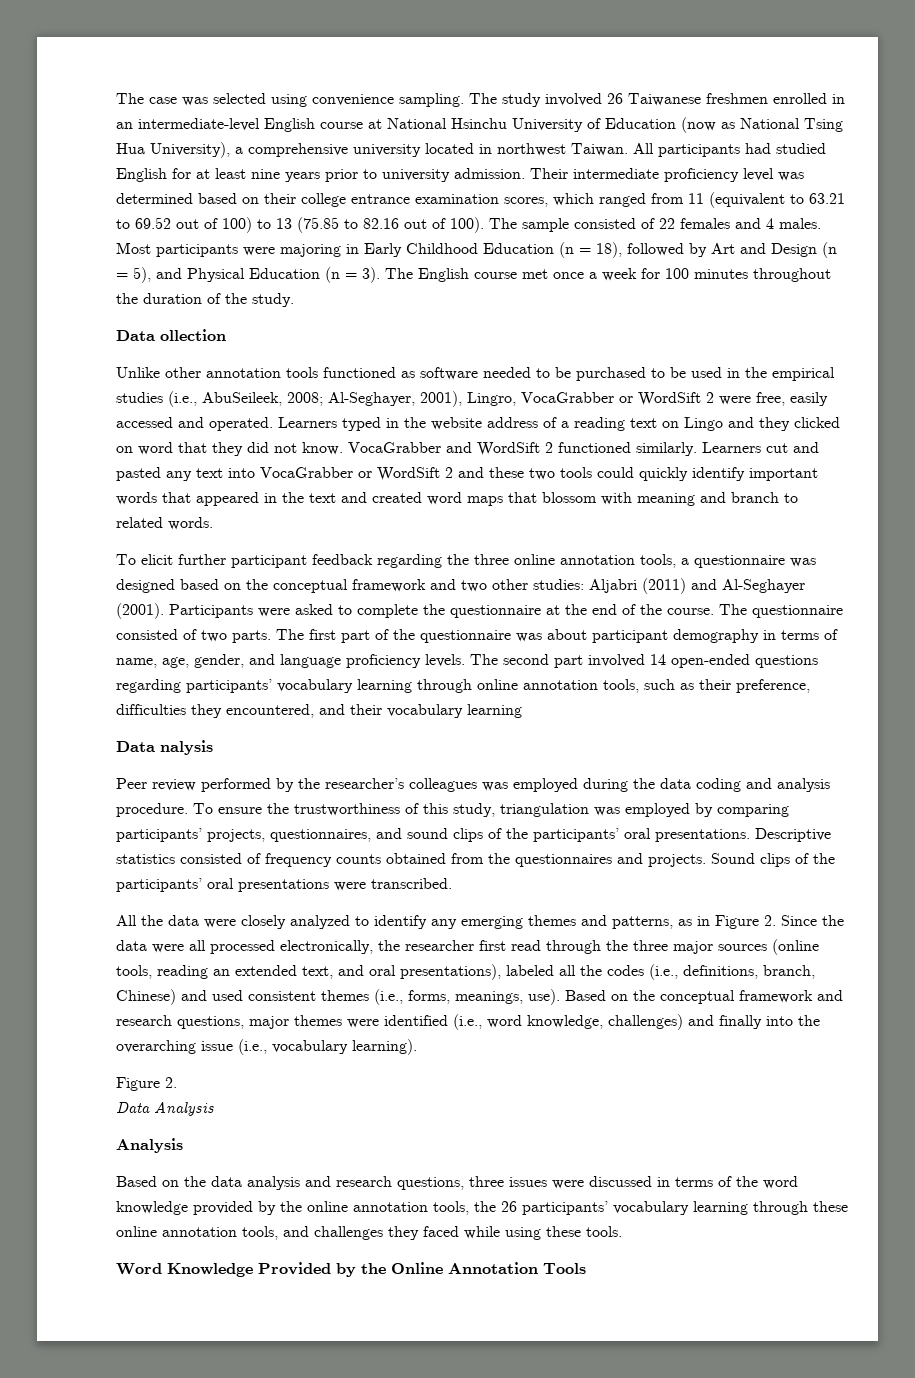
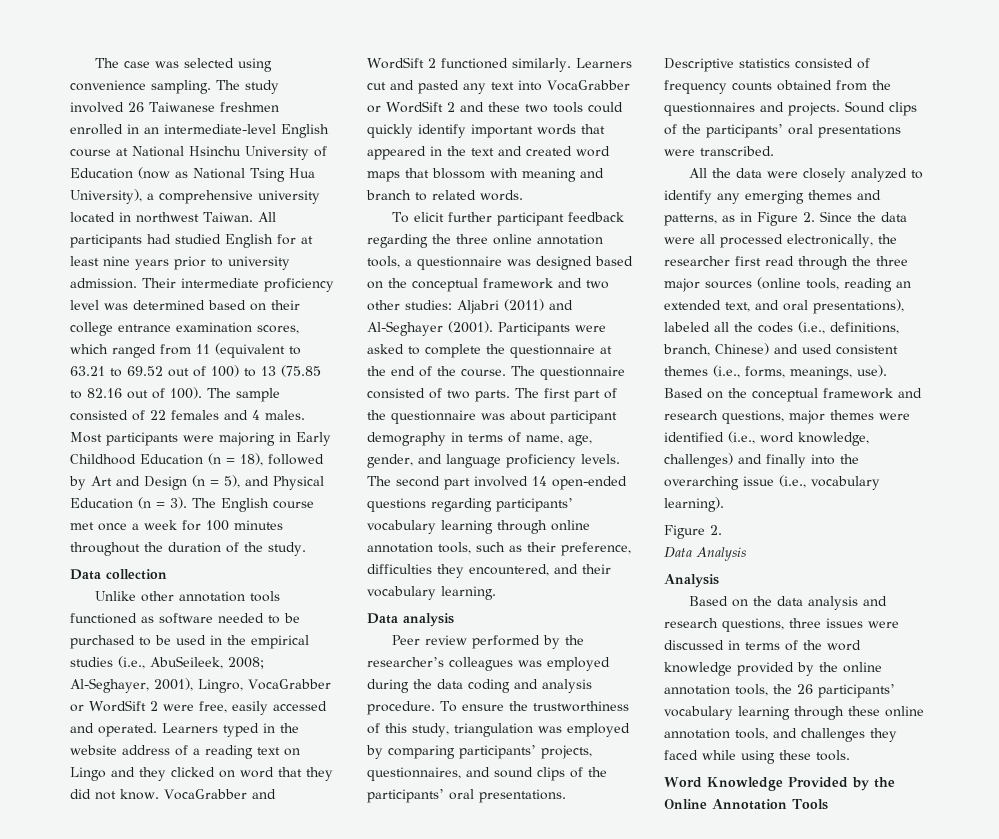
[160,329,226,341] ollection -> [106,569,167,580] collection
[467,704,522,718] [116,740,213,755] learning // Data nalysis -> [441,586,496,600] [367,613,454,627] learning. // Data analysis

